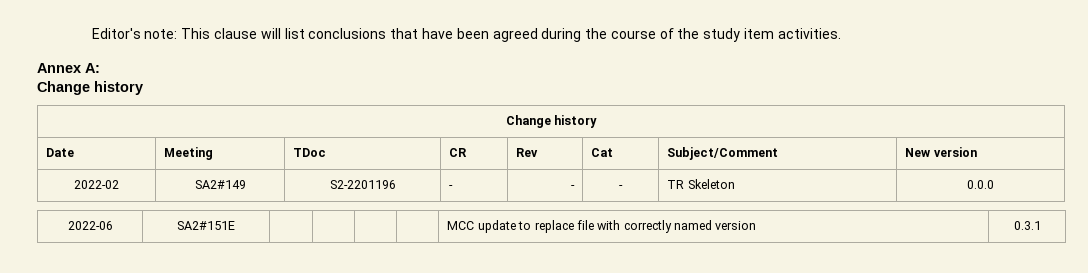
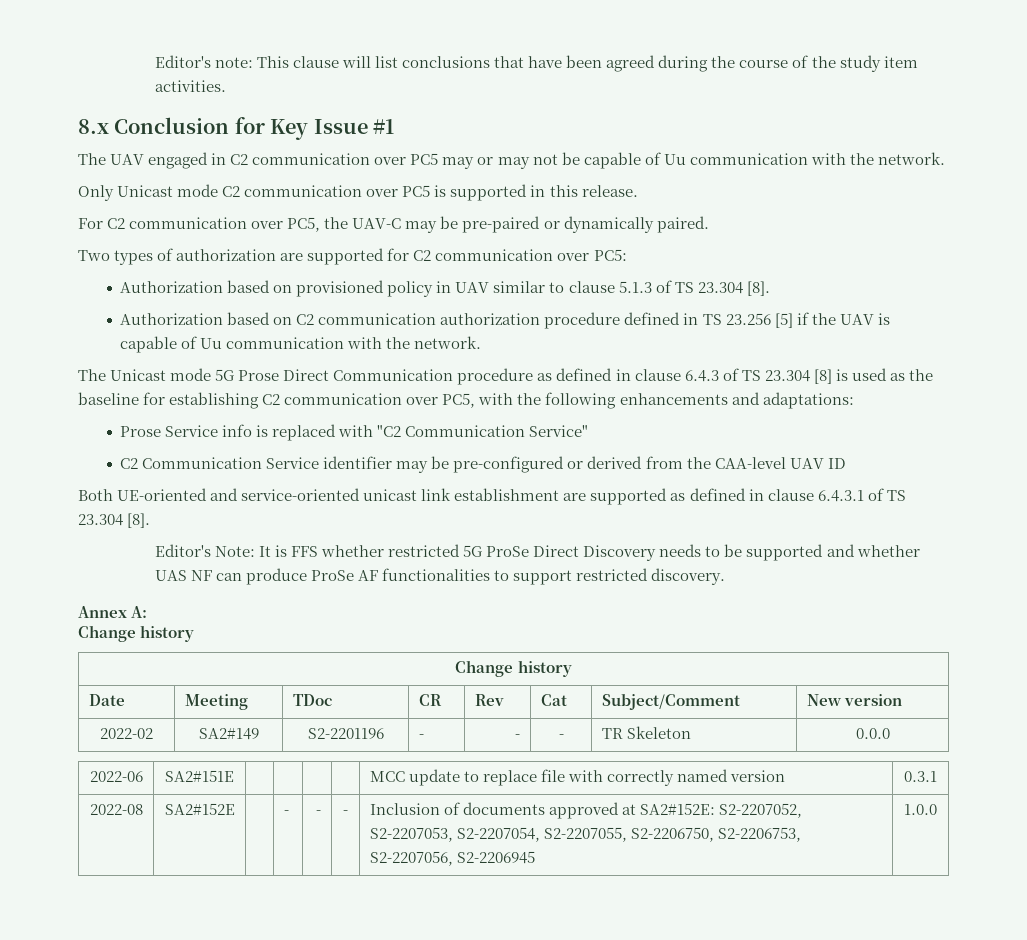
(841, 33) none -> [78,117,394,140] [78,152,945,169] [78,184,638,201] [78,216,709,233] [78,248,627,265] [120,280,770,297] [120,312,890,329] [120,336,482,353] [78,368,933,385] [78,392,854,409] [120,424,589,441] [120,456,846,473] [78,488,906,505] [78,513,151,528] [154,544,920,561] [154,568,726,585] // 8.x Conclusion for Key Issue #1 // The UAV engaged in C2 communication over PC5 may or may not be capable of Uu communication with the network. // Only Unicast mode C2 communication over PC5 is supported in this release. // For C2 communication over PC5, the UAV-C may be pre-paired or dynamically paired. // Two types of authorization are supported for C2 communication over PC5: // Authorization based on provisioned policy in UAV similar to clause 5.1.3 of TS 23.304 [8]. // Authorization based on C2 communication authorization procedure defined in TS 23.256 [5] if the UAV is capable of Uu communication with the network. // The Unicast mode 5G Prose Direct Communication procedure as defined in clause 6.4.3 of TS 23.304 [8] is used as the baseline for establishing C2 communication over PC5, with the following enhancements and adaptations: // Prose Service info is replaced with "C2 Communication Service" // C2 Communication Service identifier may be pre-configured or derived from the CAA-level UAV ID // Both UE-oriented and service-oriented unicast link establishment are supported as defined in clause 6.4.3.1 of TS 23.304 [8]. // Editor's Note: It is FFS whether restricted 5G ProSe Direct Discovery needs to be supported and whether UAS NF can produce ProSe AF functionalities to support restricted discovery.
(1041, 225) none -> [89,804,143,815] [164,803,235,815] [283,810,289,815] [316,810,322,815] [343,810,348,815] [369,802,802,819] [369,827,801,842] [369,851,535,866] [904,804,937,815] // 2022-08 | SA2#152E | | - | - | - | Inclusion of documents approved at SA2#152E: S2-2207052, S2-2207053, S2-2207054, S2-2207055, S2-2206750, S2-2206753, S2-2207056, S2-2206945 | 1.0.0

